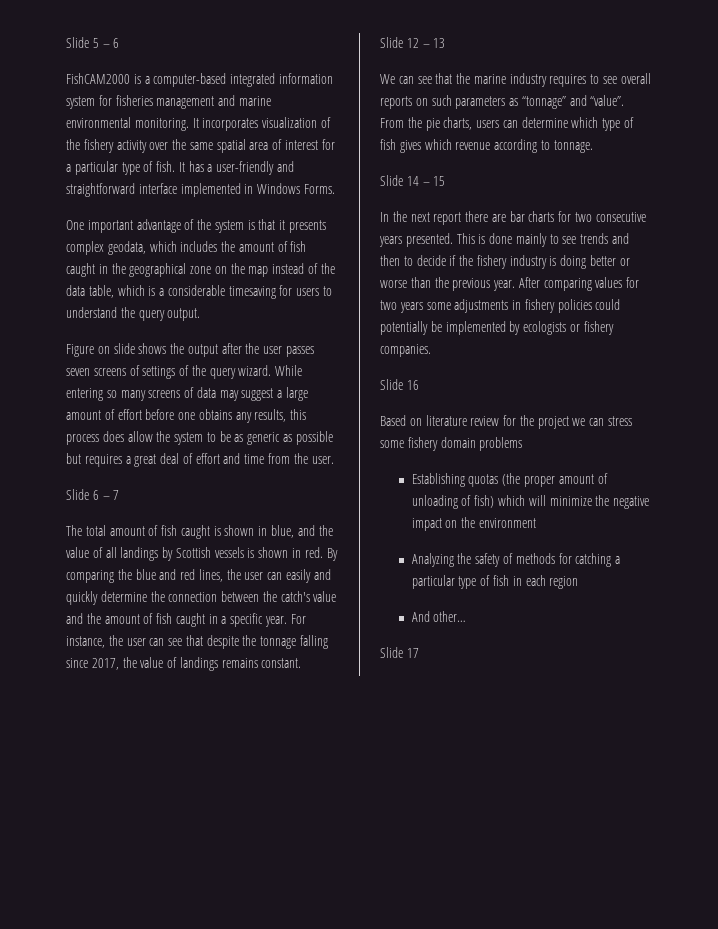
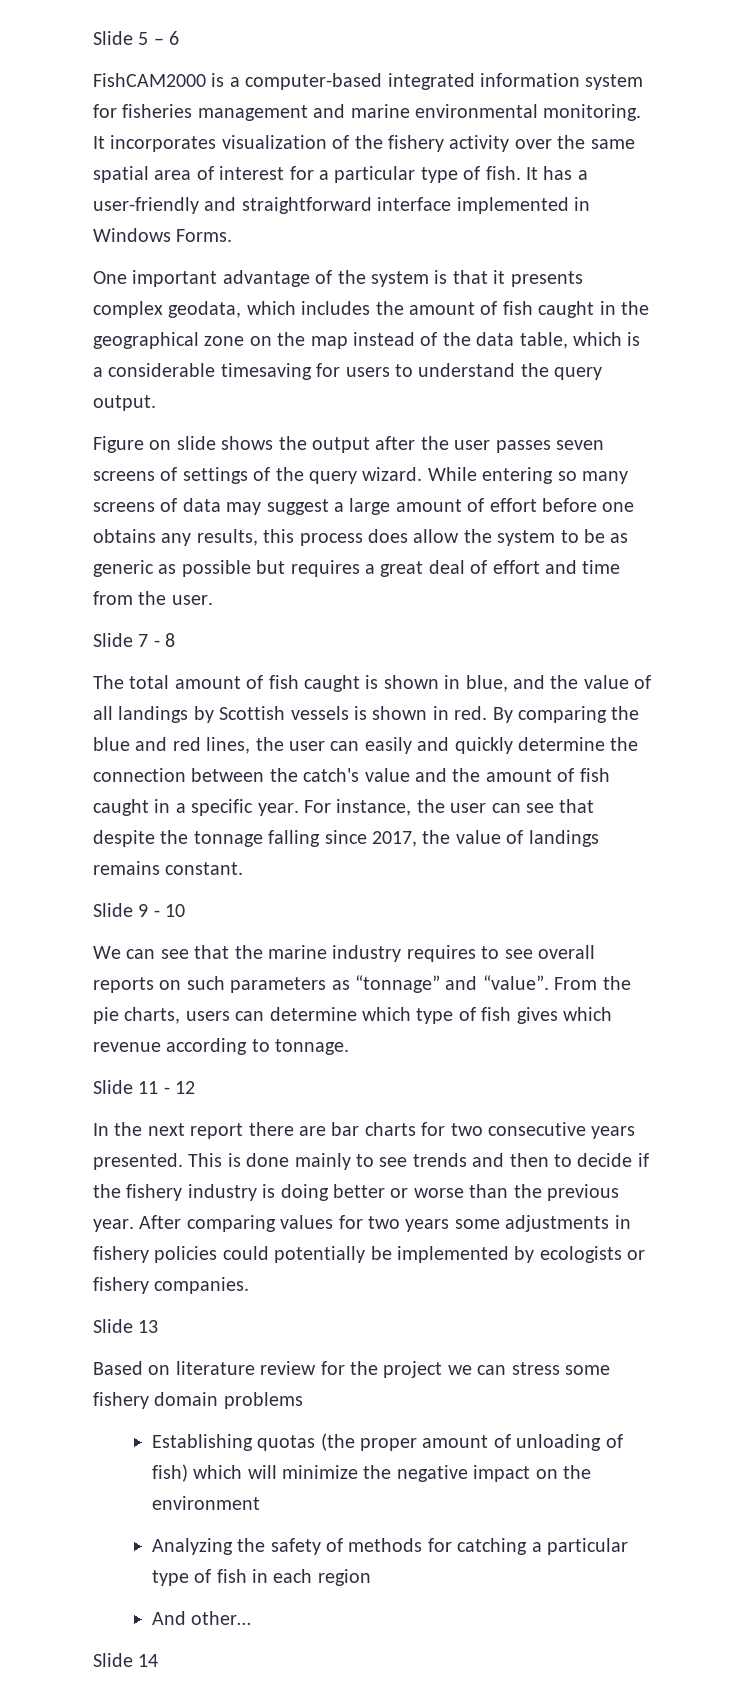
[92,490,120,500] 6 – 7 -> [138,633,176,647] 7 - 8
[406,38,446,48] 12 – 13 -> [138,904,186,917] 9 - 10
[406,176,446,186] 14 – 15 -> [138,1081,196,1094] 11 - 12
[406,380,419,390] 16 -> [138,1320,159,1333] 13
[406,648,419,658] 17 -> [138,1654,159,1667] 14

